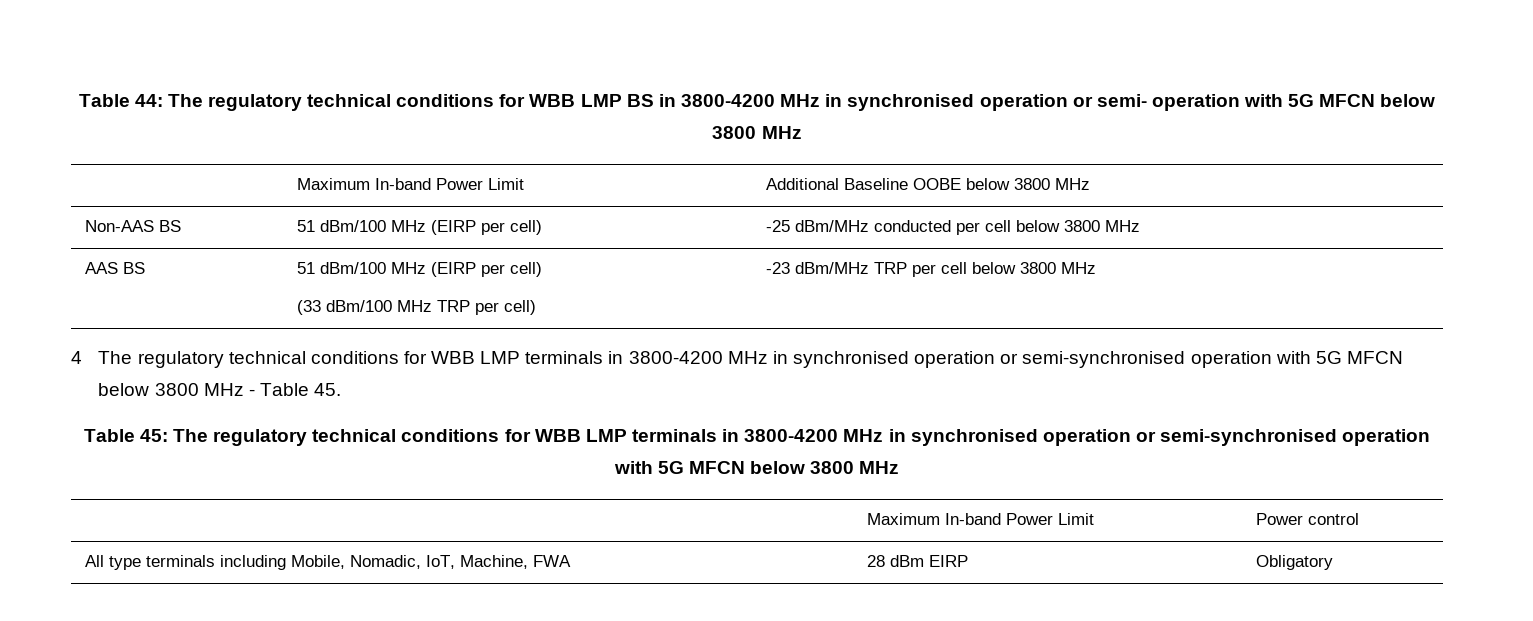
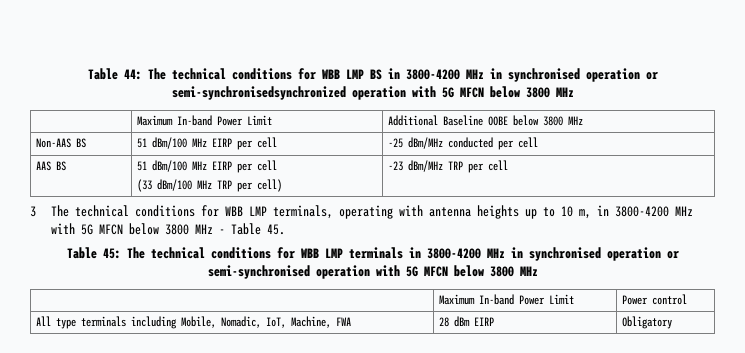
[207,94,302,111] regulatory -> (166, 74) none
[1096,94,1147,107] semi- -> [171,86,346,100] semi-synchronisedsynchronized
[431,220,543,235] (EIRP per cell) -> [212,137,278,150] EIRP per cell
[1016,220,1141,232] below 3800 MHz -> (539, 142) none
[431,262,543,277] (EIRP per cell) -> [212,160,278,173] EIRP per cell
[972,262,1097,274] [71,351,1272,368] below 3800 MHz // 4 The regulatory technical conditions for WBB LMP terminals in 3800-4200 MHz in synchronised operation or semi-synchronised operation -> [30,205,693,219] // 3 The technical conditions for WBB LMP terminals, operating with antenna heights up to 10 m, in 3800-4200 MHz
[213,429,308,446] regulatory -> (145, 253) none

